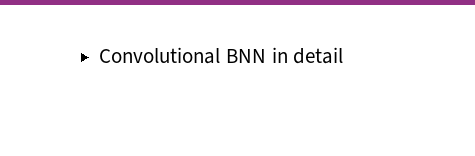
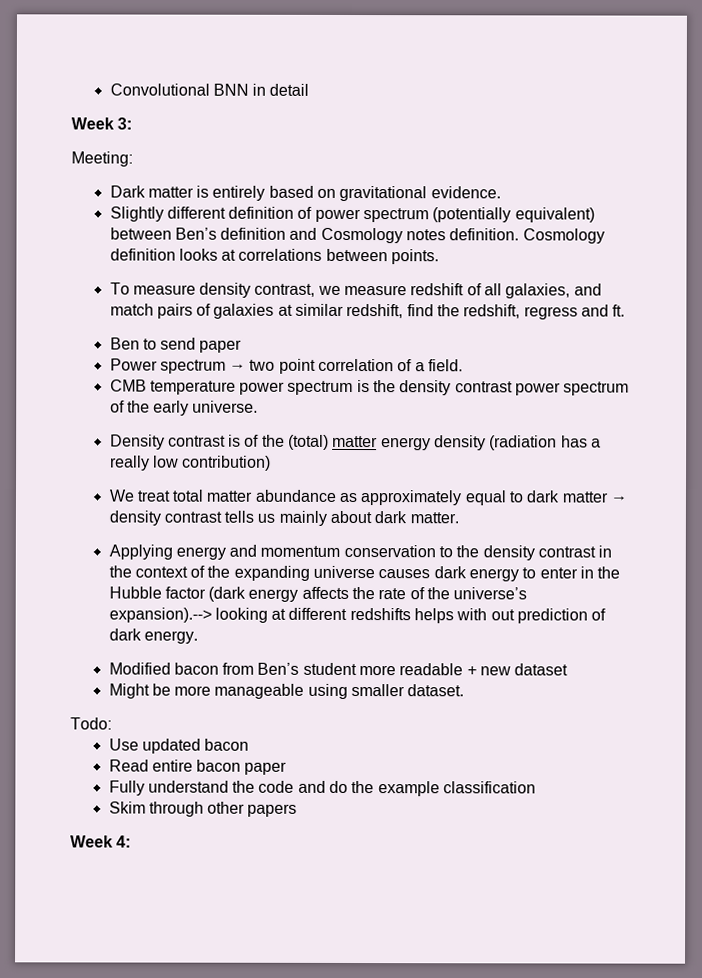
(344, 55) none -> [71,117,133,130] [71,151,133,167] [109,185,501,202] [109,206,595,223] [109,227,605,244] [109,248,440,265] [109,282,602,299] [109,303,626,320] [109,337,243,353] [109,358,464,374] [109,379,630,396] [109,400,259,416] [109,434,602,451] [109,455,272,471] [108,489,628,506] [108,510,459,526] [108,544,613,561] [108,565,621,582] [108,586,528,602] [108,607,607,624] [108,628,198,644] [108,662,569,676] [108,683,465,699] [70,717,112,730] [108,738,250,754] [108,759,288,775] [108,780,537,797] [108,801,298,817] [70,835,132,848] // Week 3: // Meeting: // Dark matter is entirely based on gravitational evidence. // Slightly different definition of power spectrum (potentially equivalent) between Ben’s definition and Cosmology notes definition. Cosmology definition looks at correlations between points. // To measure density contrast, we measure redshift of all galaxies, and match pairs of galaxies at similar redshift, find the redshift, regress and ft. // Ben to send paper // Power spectrum → two point correlation of a field. // CMB temperature power spectrum is the density contrast power spectrum of the early universe. // Density contrast is of the (total) matter energy density (radiation has a really low contribution) // We treat total matter abundance as approximately equal to dark matter → density contrast tells us mainly about dark matter. // Applying energy and momentum conservation to the density contrast in the context of the expanding universe causes dark energy to enter in the Hubble factor (dark energy affects the rate of the universe’s expansion).--> looking at different redshifts helps with out prediction of dark energy. // Modified bacon from Ben’s student more readable + new dataset // Might be more manageable using smaller dataset. // Todo: // Use updated bacon // Read entire bacon paper // Fully understand the code and do the example classification // Skim through other papers // Week 4:

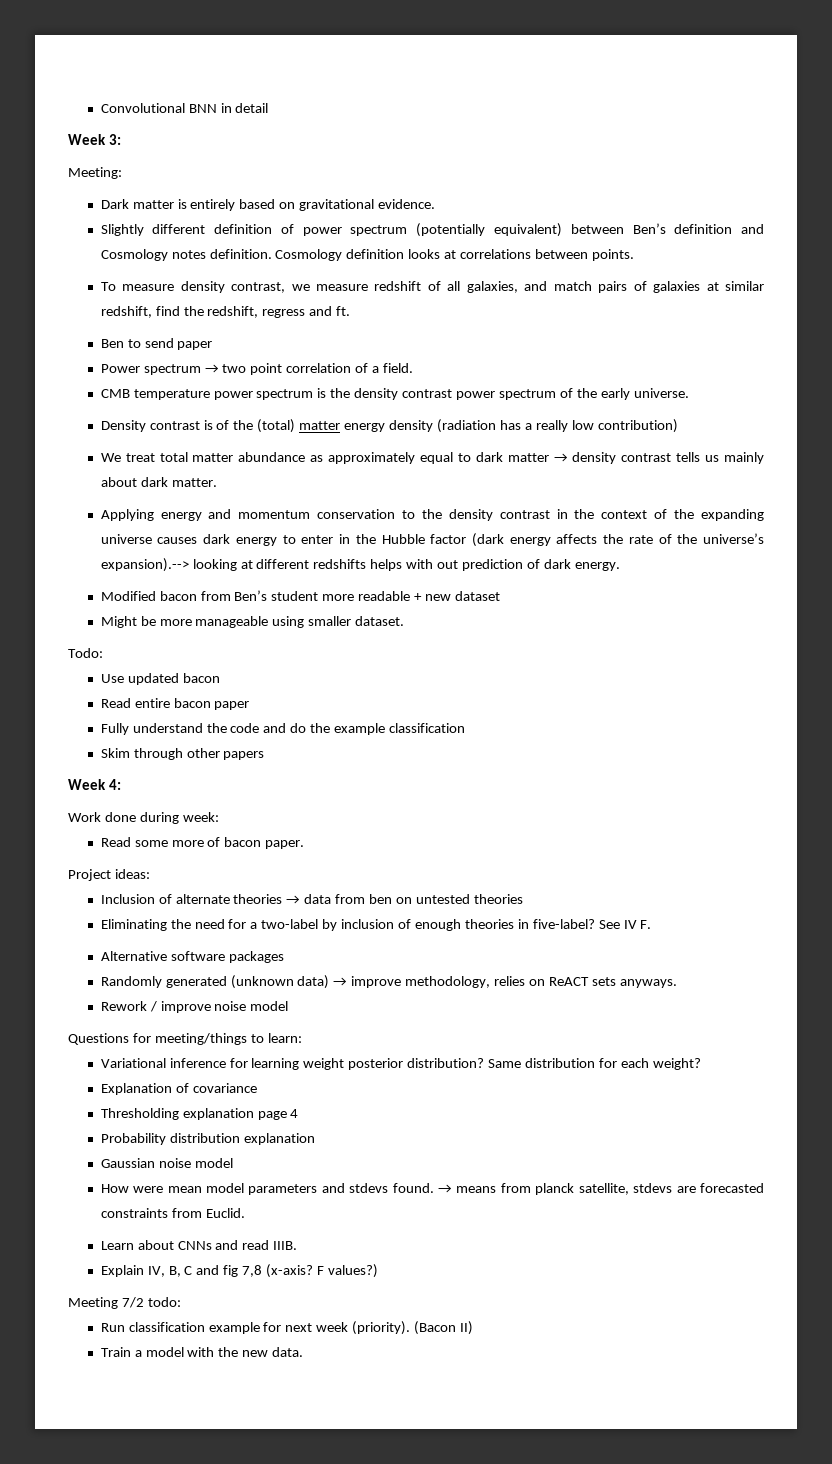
(132, 841) none -> [68,812,219,824] [100,837,305,849] [68,869,150,881] [100,894,523,904] [100,919,652,931] [100,951,284,963] [100,975,677,989] [100,1001,289,1013] [68,1033,302,1045] [100,1058,701,1070] [100,1083,257,1095] [100,1108,299,1120] [100,1133,315,1145] [100,1158,233,1168] [100,1183,765,1195] [100,1208,245,1218] [100,1240,298,1250] [100,1264,378,1278] [68,1297,181,1309] [100,1321,474,1335] [100,1347,304,1357] // Work done during week: // Read some more of bacon paper. // Project ideas: // Inclusion of alternate theories → data from ben on untested theories // Eliminating the need for a two-label by inclusion of enough theories in five-label? See IV F. // Alternative software packages // Randomly generated (unknown data) → improve methodology, relies on ReACT sets anyways. // Rework / improve noise model // Questions for meeting/things to learn: // Variational inference for learning weight posterior distribution? Same distribution for each weight? // Explanation of covariance // Thresholding explanation page 4 // Probability distribution explanation // Gaussian noise model // How were mean model parameters and stdevs found. → means from planck satellite, stdevs are forecasted constraints from Euclid. // Learn about CNNs and read IIIB. // Explain IV, B, C and fig 7,8 (x-axis? F values?) // Meeting 7/2 todo: // Run classification example for next week (priority). (Bacon II) // Train a model with the new data.

